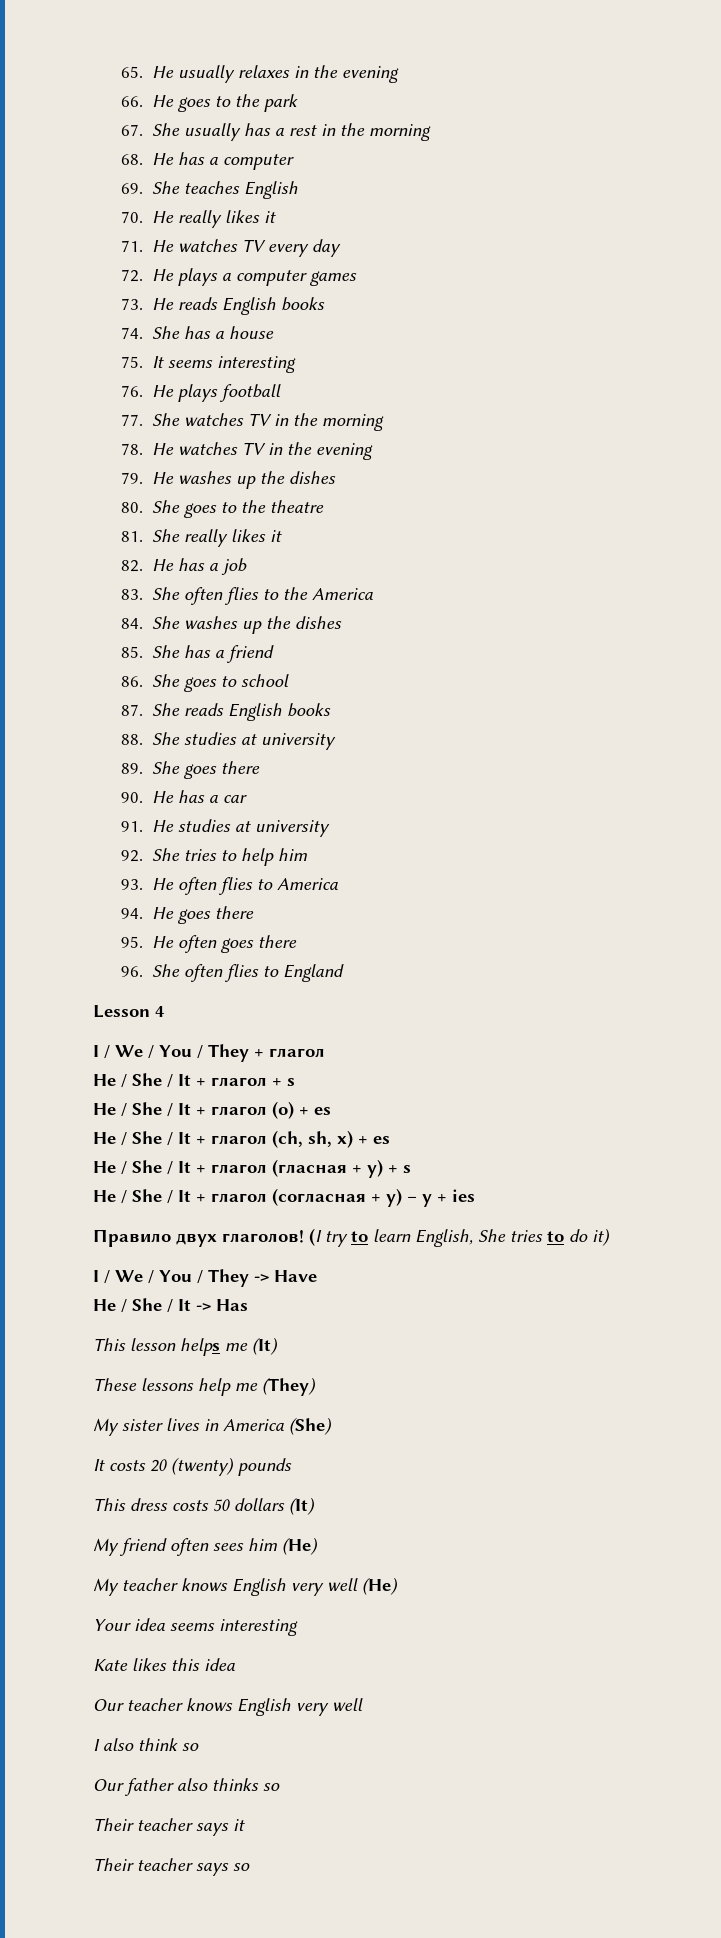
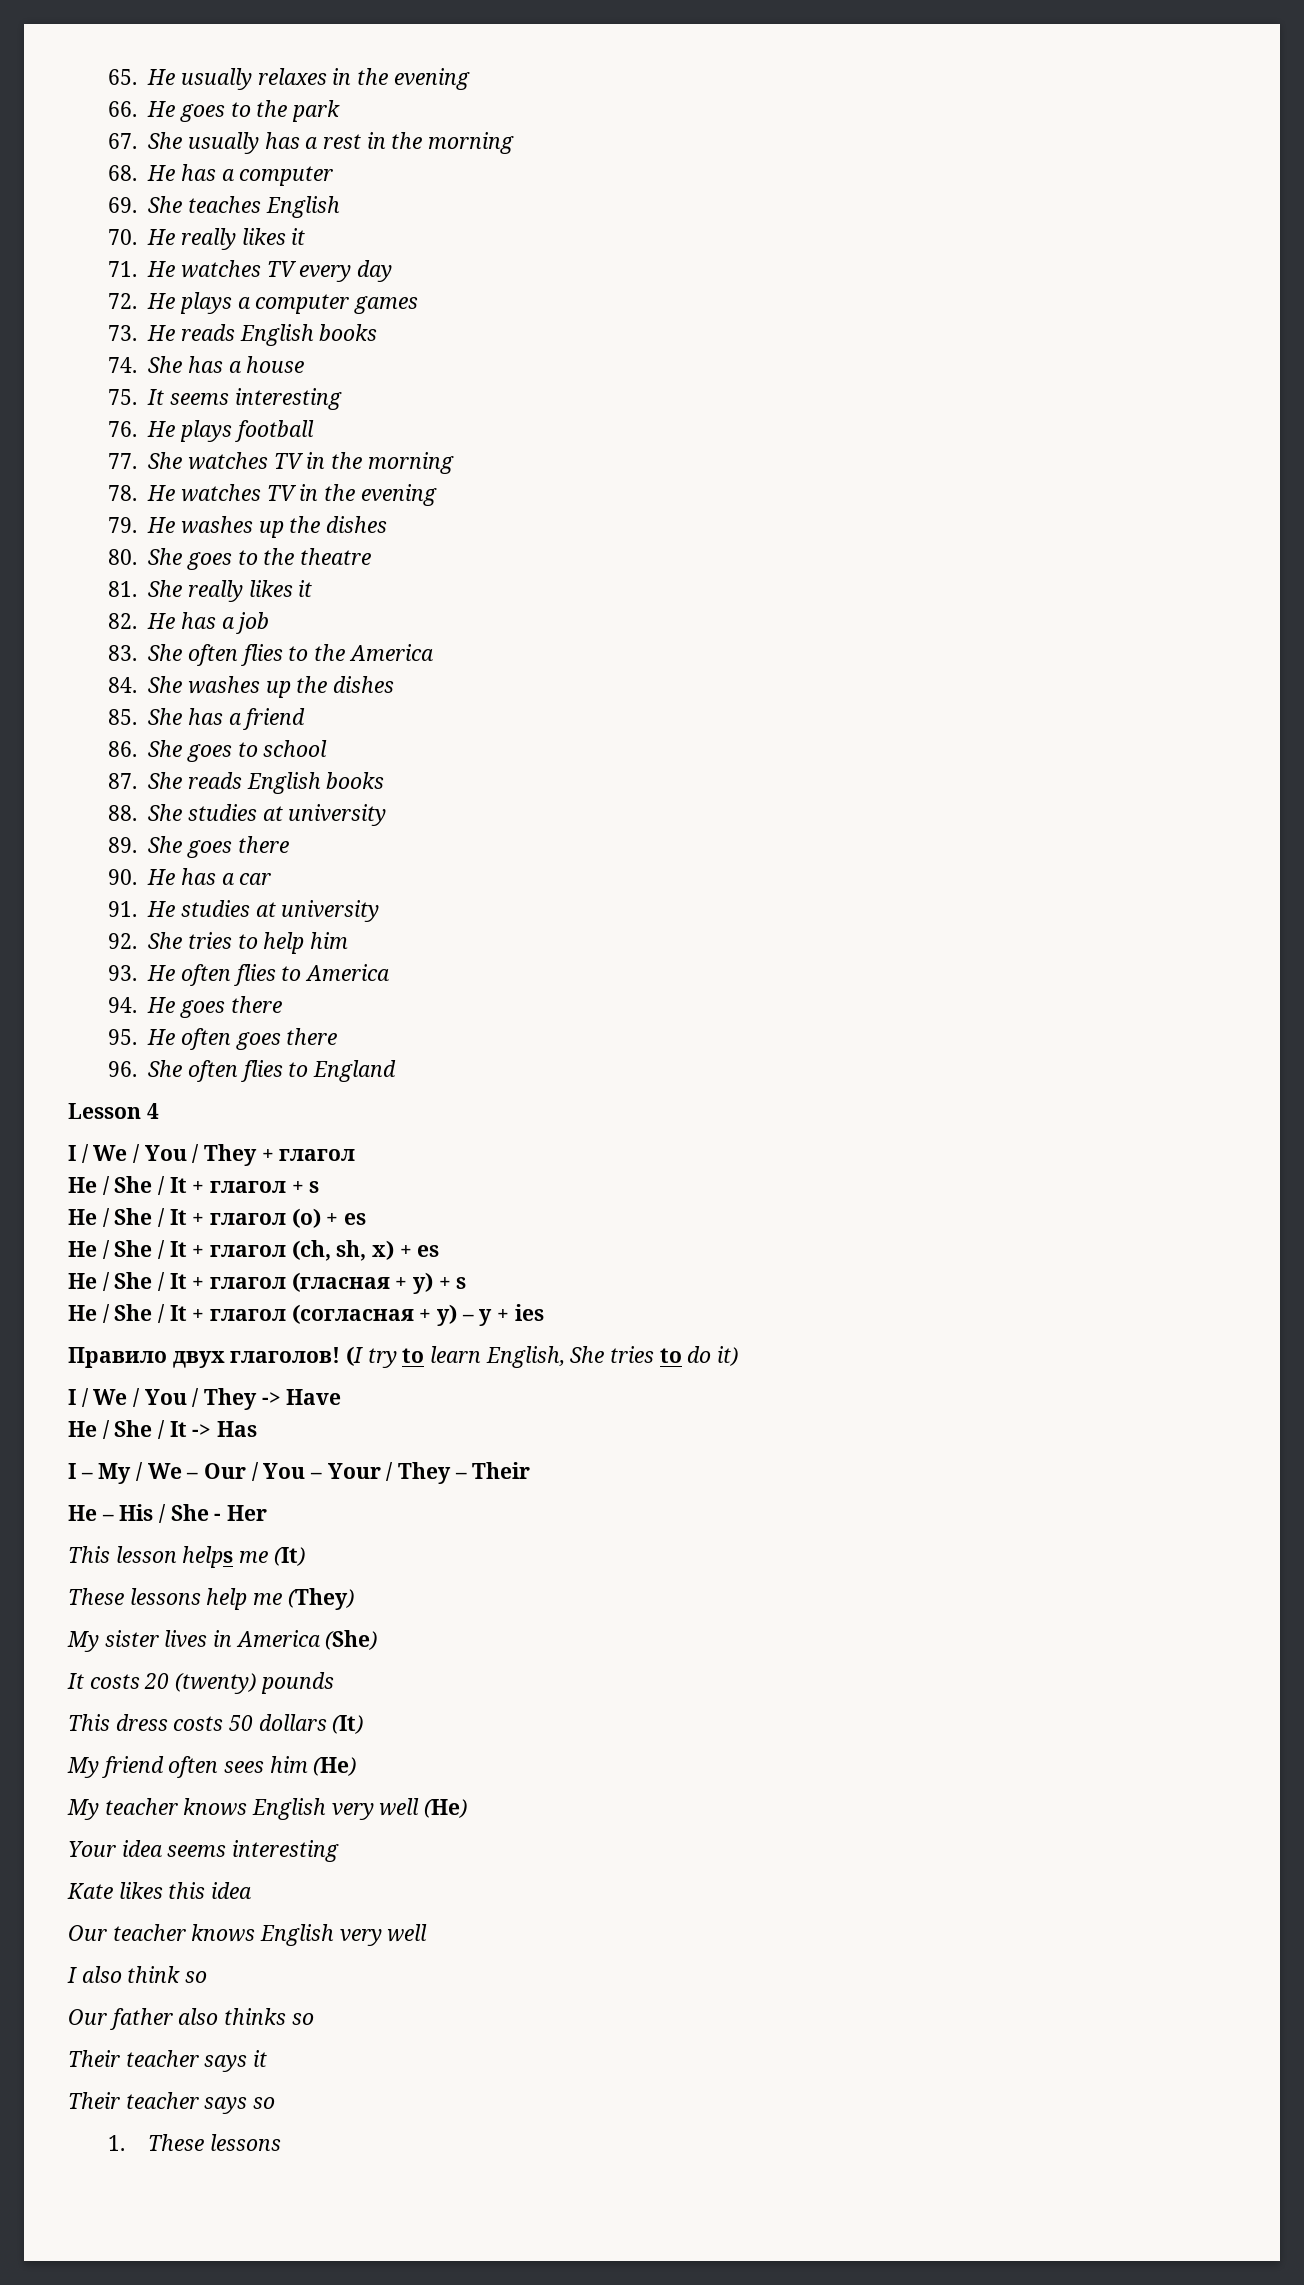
(248, 1305) none -> [68,1462,531,1484] [68,1504,268,1523] // I – My / We – Our / You – Your / They – Their // He – His / She - Her
(250, 1867) none -> [108,2134,281,2151] // 1. These lessons

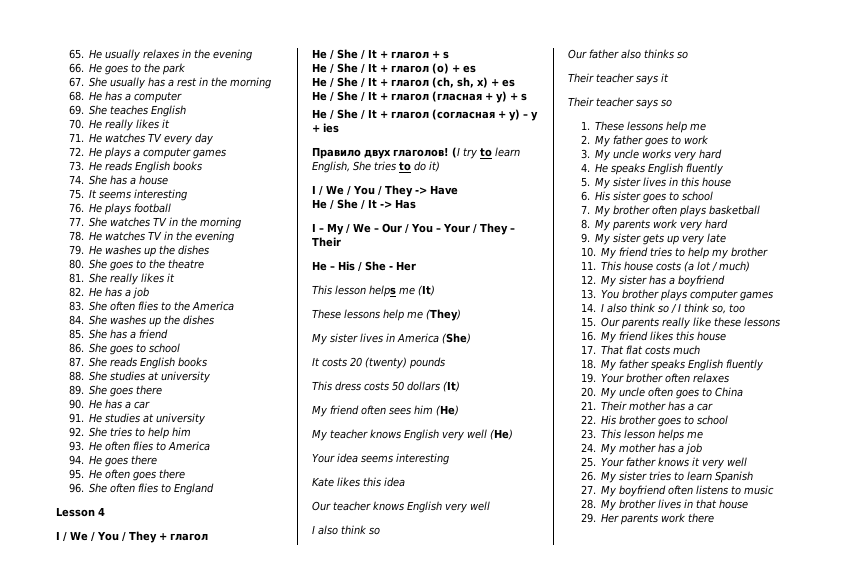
(281, 2142) none -> [666,121,707,133] [580,135,710,147] [580,149,723,161] [580,163,724,175] [580,177,732,189] [580,191,714,203] [580,205,761,217] [580,219,729,231] [580,233,727,245] [580,247,769,259] [580,261,751,272] [580,275,726,287] [580,289,774,301] [580,303,746,314] [580,317,781,329] [580,331,727,343] [580,345,701,355] [580,359,764,371] [580,373,730,383] [580,387,744,399] [580,401,714,411] [580,415,729,427] [580,429,704,441] [580,443,703,455] [580,457,748,469] [580,471,754,483] [580,485,775,497] [580,499,749,511] [580,513,715,525] help me // 2. My father goes to work // 3. My uncle works very hard // 4. He speaks English fluently // 5. My sister lives in this house // 6. His sister goes to school // 7. My brother often plays basketball // 8. My parents work very hard // 9. My sister gets up very late // 10. My friend tries to help my brother // 11. This house costs (a lot / much) // 12. My sister has a boyfriend // 13. You brother plays computer games // 14. I also think so / I think so, too // 15. Our parents really like these lessons // 16. My friend likes this house // 17. That flat costs much // 18. My father speaks English fluently // 19. Your brother often relaxes // 20. My uncle often goes to China // 21. Their mother has a car // 22. His brother goes to school // 23. This lesson helps me // 24. My mother has a job // 25. Your father knows it very well // 26. My sister tries to learn Spanish // 27. My boyfriend often listens to music // 28. My brother lives in that house // 29. Her parents work there

